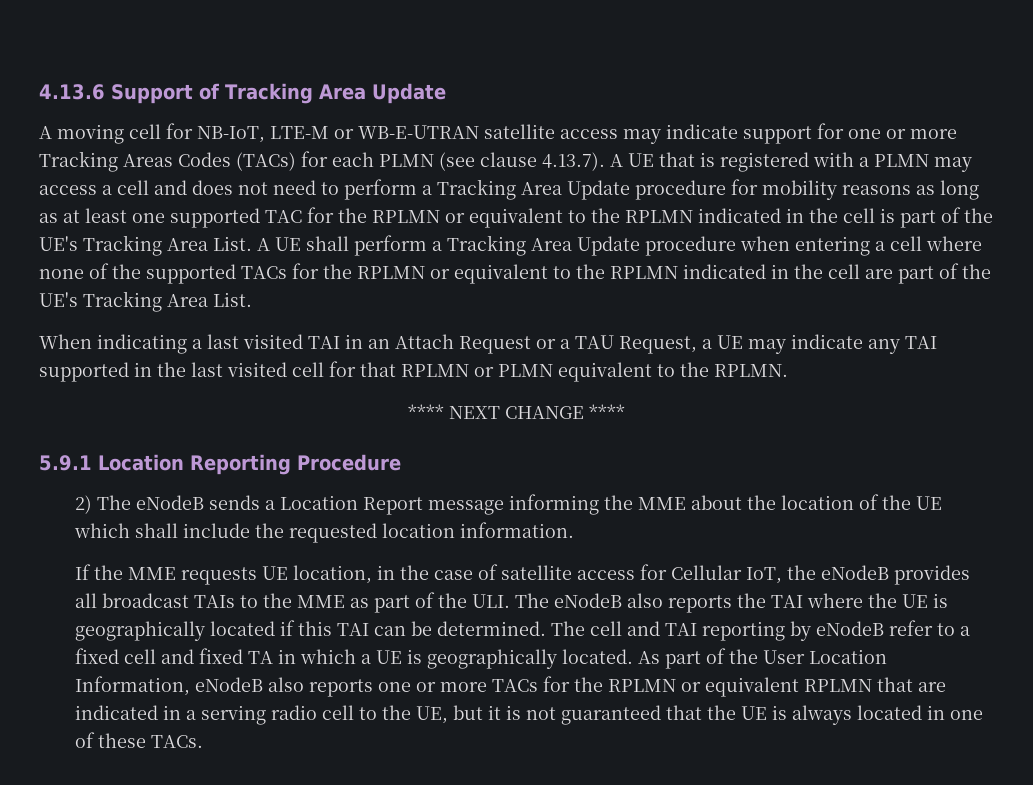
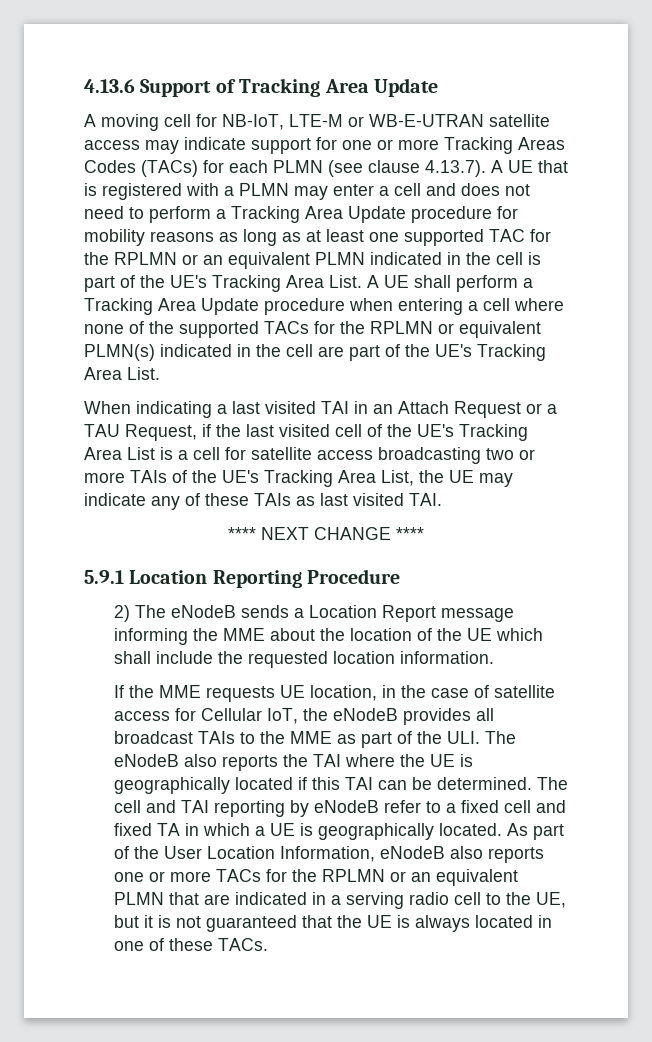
[39,185,97,195] access -> [333,184,374,196] enter
[469,208,693,228] equivalent to the RPLMN -> [203,252,365,269] an equivalent PLMN
[553,264,678,279] to the RPLMN -> [84,344,155,361] PLMN(s)
[702,334,937,354] [39,361,788,382] a UE may indicate any TAI supported in the last visited cell for that RPLMN or PLMN equivalent to the RPLMN. -> [202,424,528,441] [84,447,535,464] [84,470,513,487] [84,493,442,510] if the last visited cell of the UE's Tracking Area List is a cell for satellite access broadcasting two or more TAIs of the UE's Tracking Area List, the UE may indicate any of these TAIs as last visited TAI.
[704,677,872,697] equivalent RPLMN -> [410,869,518,886] [113,892,164,905] an equivalent PLMN

